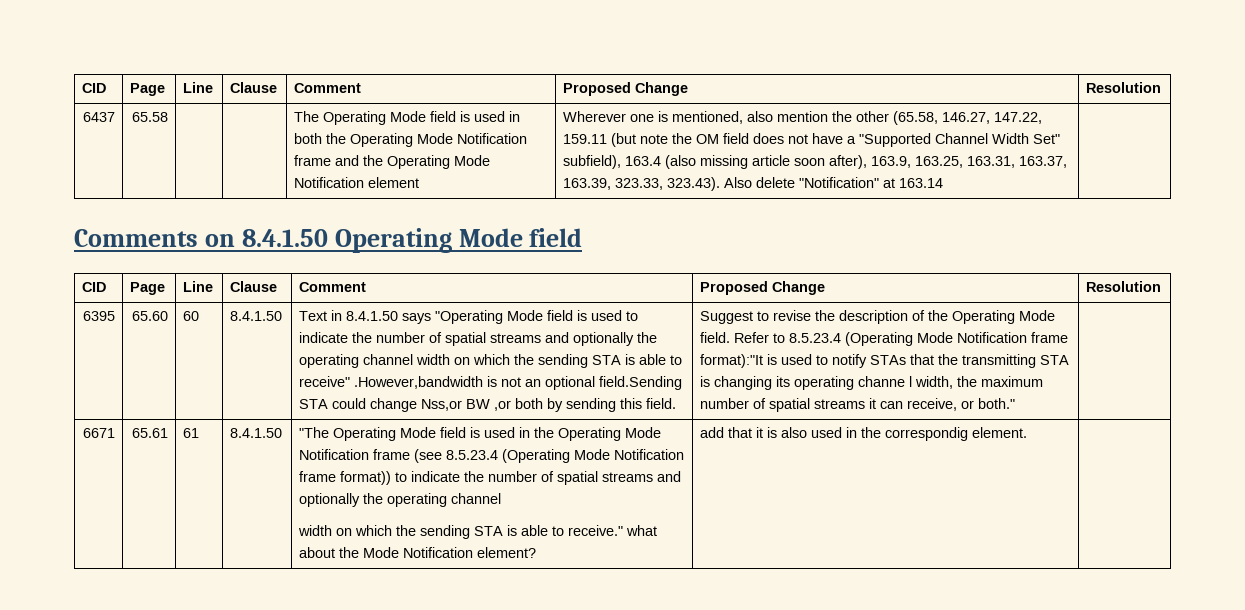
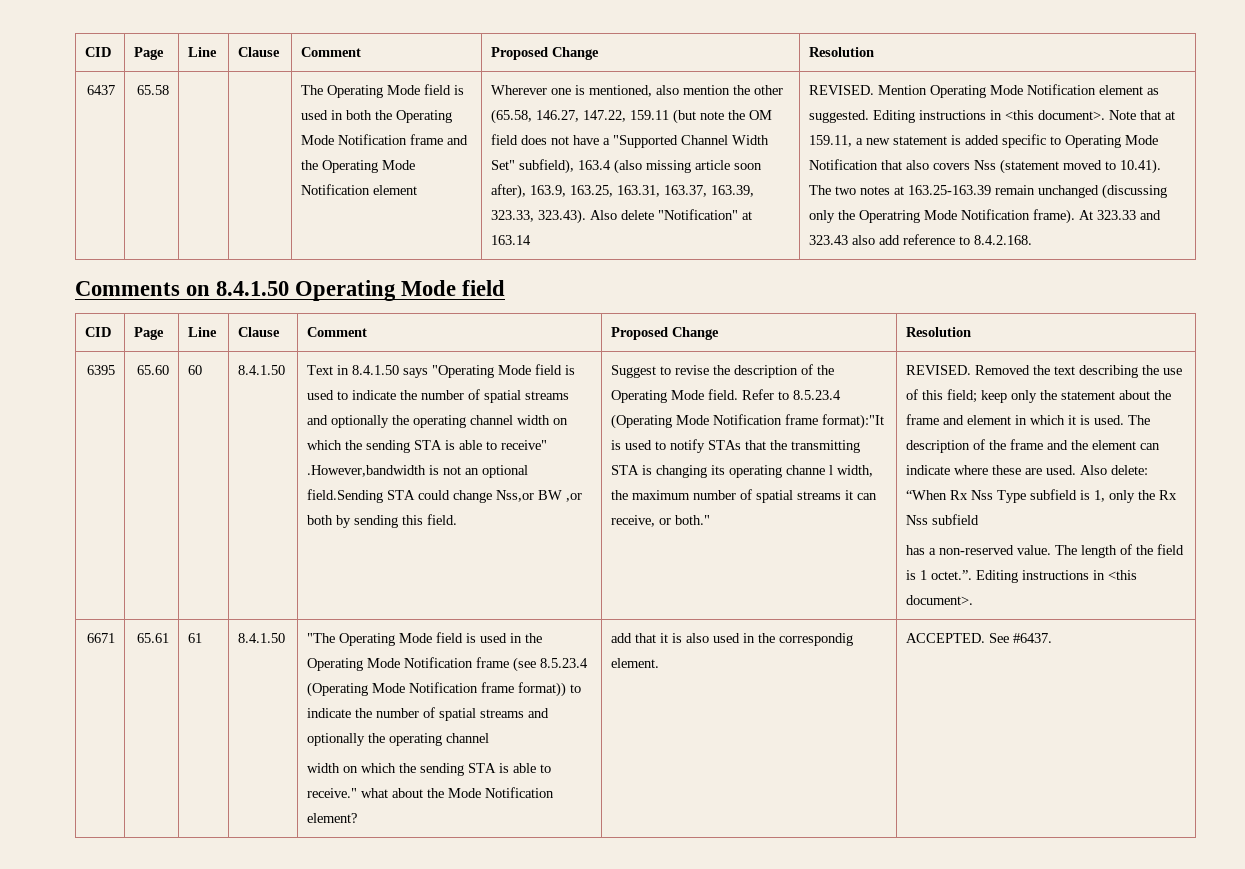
(943, 183) none -> [809,84,1160,98] [809,110,1176,123] [809,134,1159,148] [809,159,1162,174] [809,184,1168,199] [809,209,1162,224] [809,234,1033,245] REVISED. Mention Operating Mode Notification element as suggested. Editing instructions in <this document>. Note that at 159.11, a new statement is added specific to Operating Mode Notification that also covers Nss (statement moved to 10.41). The two notes at 163.25-163.39 remain unchanged (discussing only the Operatring Mode Notification frame). At 323.33 and 323.43 also add reference to 8.4.2.168.
(1015, 403) none -> [906,365,1183,378] [906,389,1172,403] [906,414,1151,425] [906,439,1161,453] [906,465,1149,475] [906,489,1178,503] [906,514,980,525] [906,544,1185,558] [906,570,1138,583] [906,595,974,605] REVISED. Removed the text describing the use of this field; keep only the statement about the frame and element in which it is used. The description of the frame and the element can indicate where these are used. Also delete: “When Rx Nss Type subfield is 1, only the Rx Nss subfield // has a non-reserved value. The length of the field is 1 octet.”. Editing instructions in <this document>.
(1027, 432) none -> [906,633,1053,643] ACCEPTED. See #6437.

